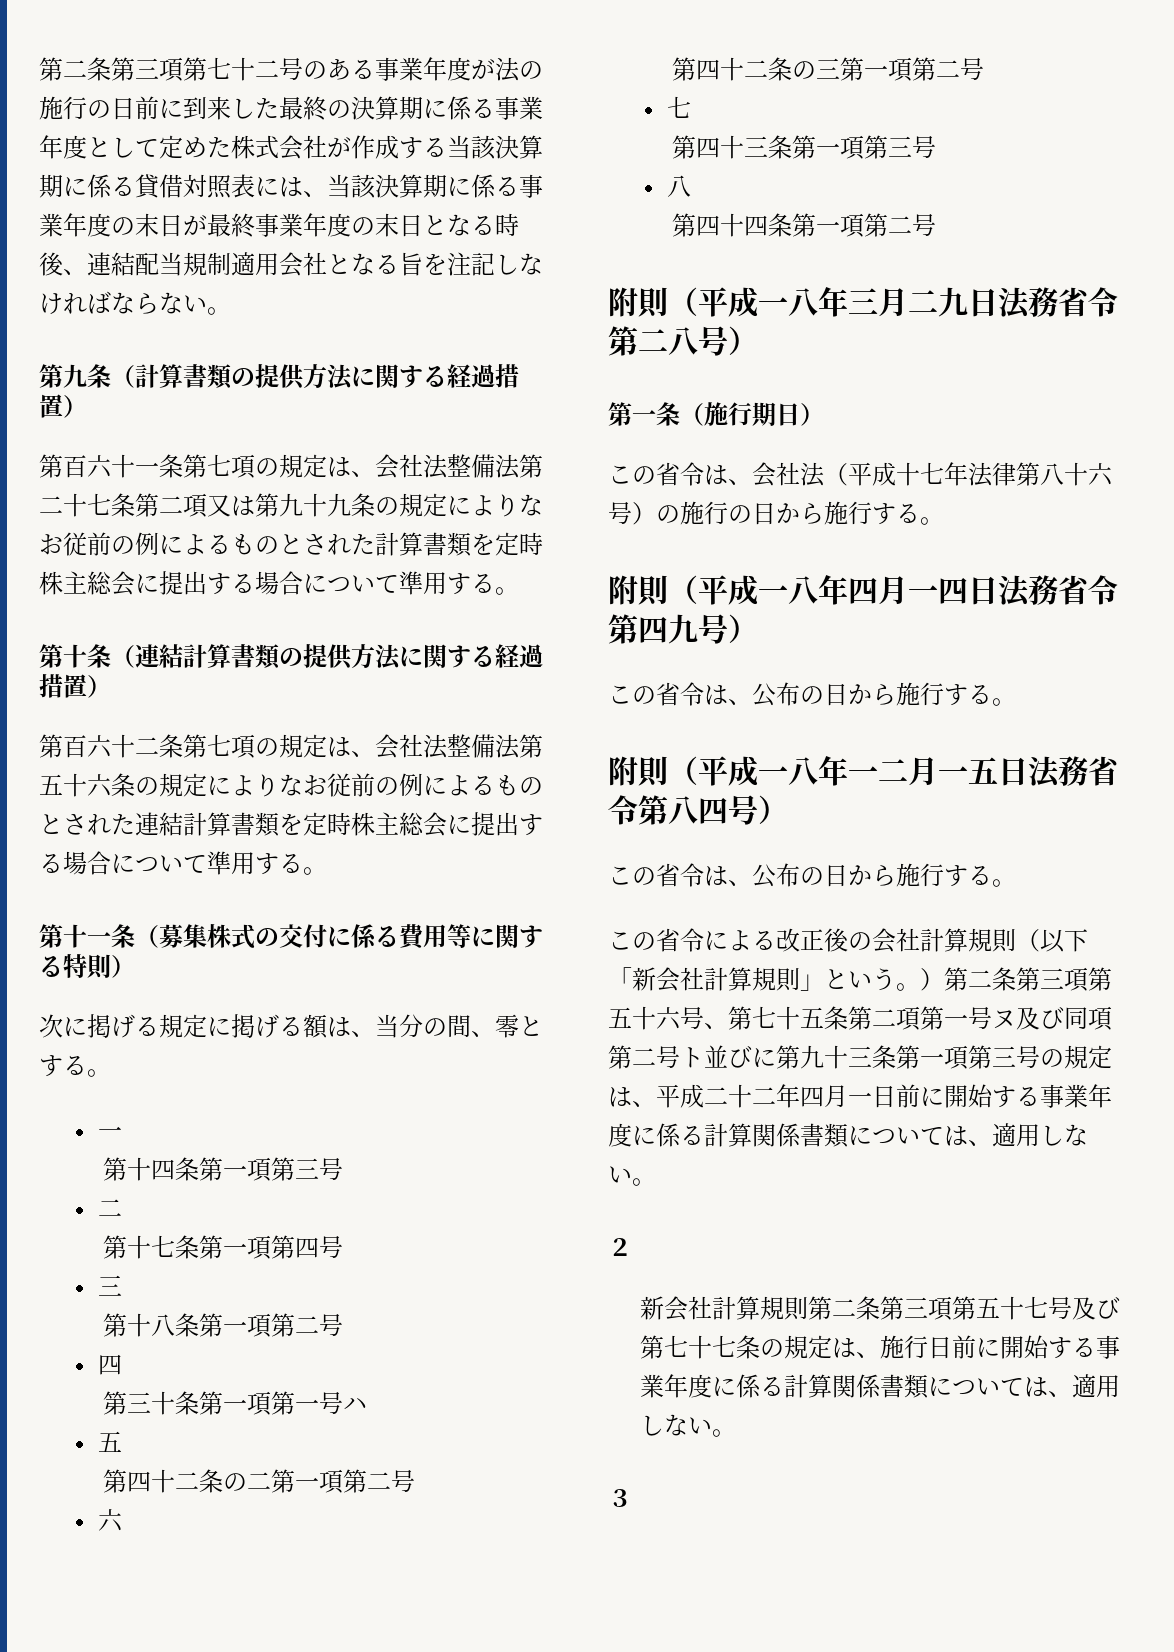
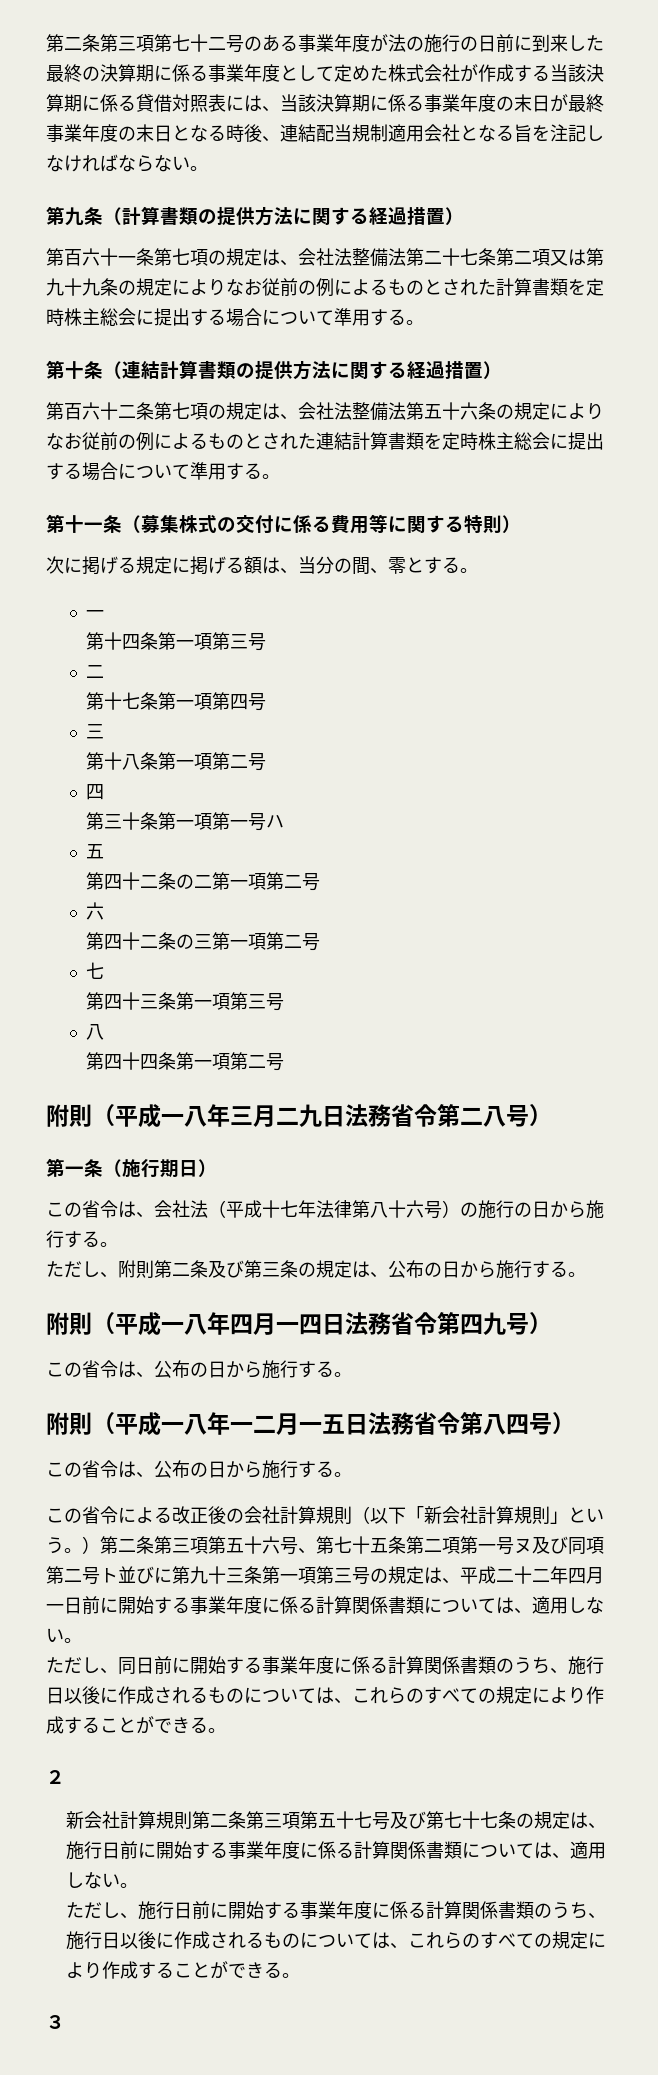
(944, 521) none -> [46,1260,586,1279] // ただし、附則第二条及び第三条の規定は、公布の日から施行する。
(656, 1182) none -> [46,1656,604,1675] [46,1686,604,1704] [46,1716,226,1734] // ただし、同日前に開始する事業年度に係る計算関係書類のうち、施行日以後に作成されるものについては、これらのすべての規定により作成することができる。
(737, 1433) none -> [66,1901,607,1920] [66,1931,607,1950] [66,1961,301,1979] // ただし、施行日前に開始する事業年度に係る計算関係書類のうち、施行日以後に作成されるものについては、これらのすべての規定により作成することができる。

